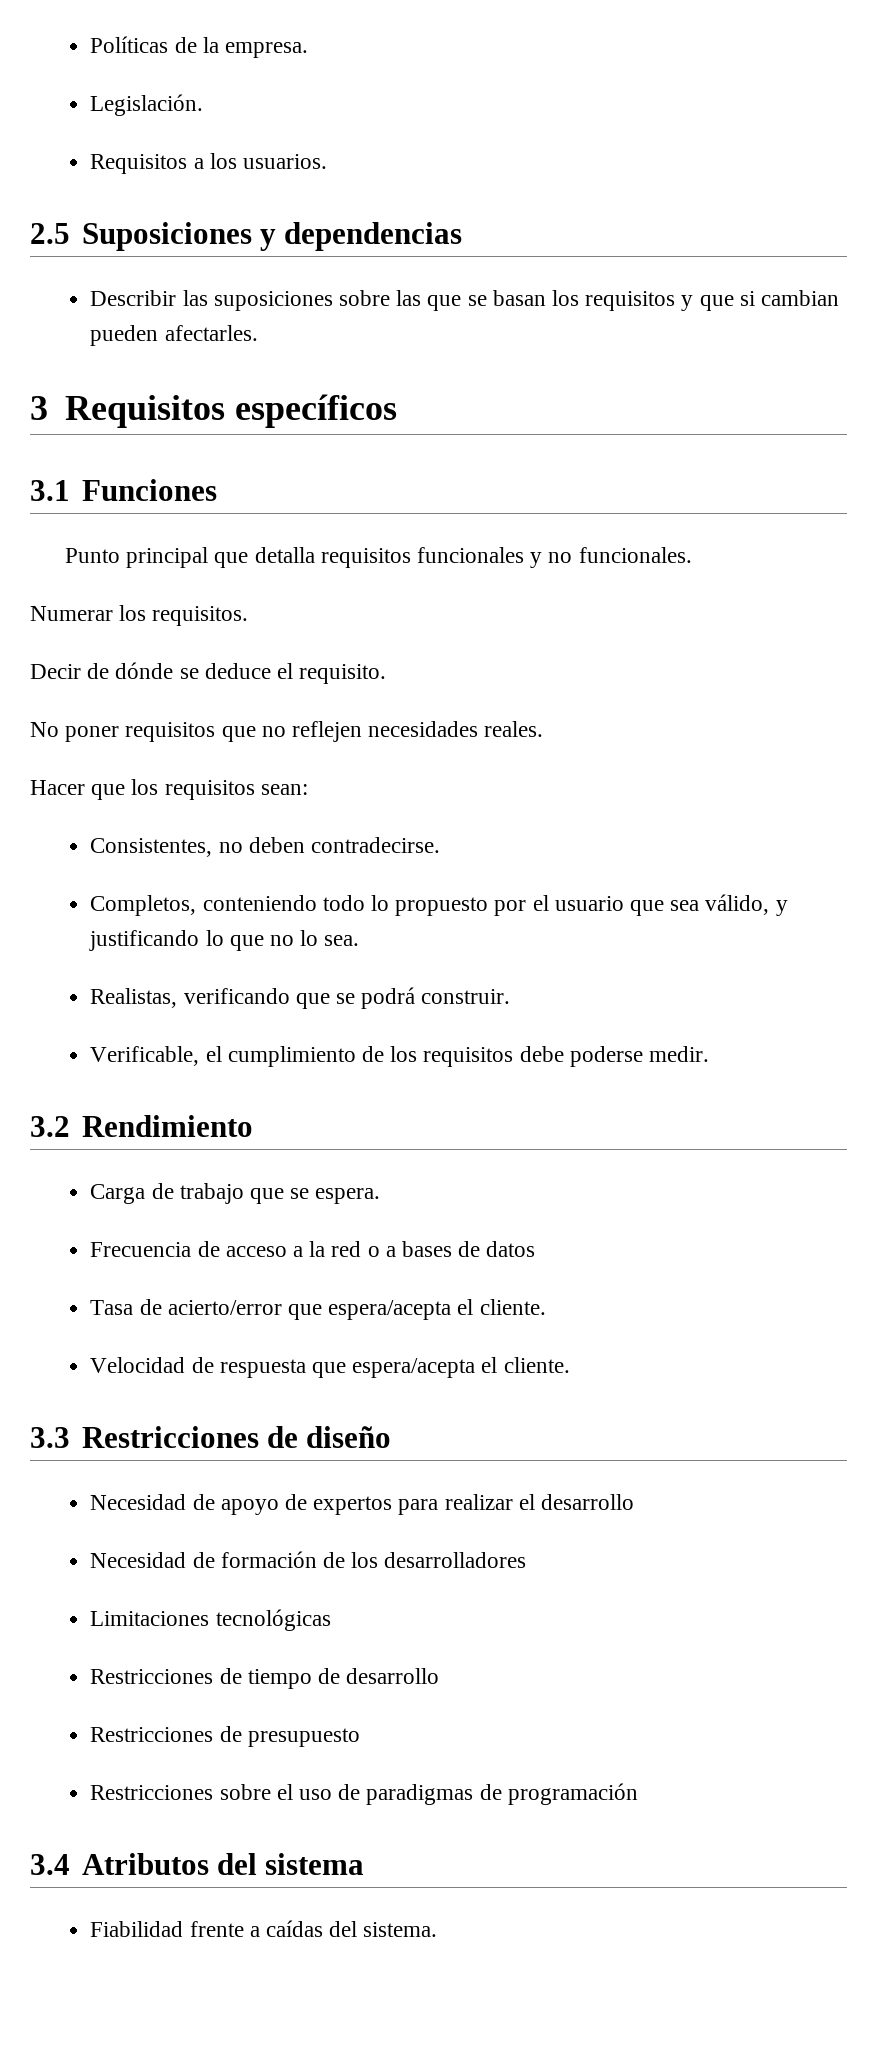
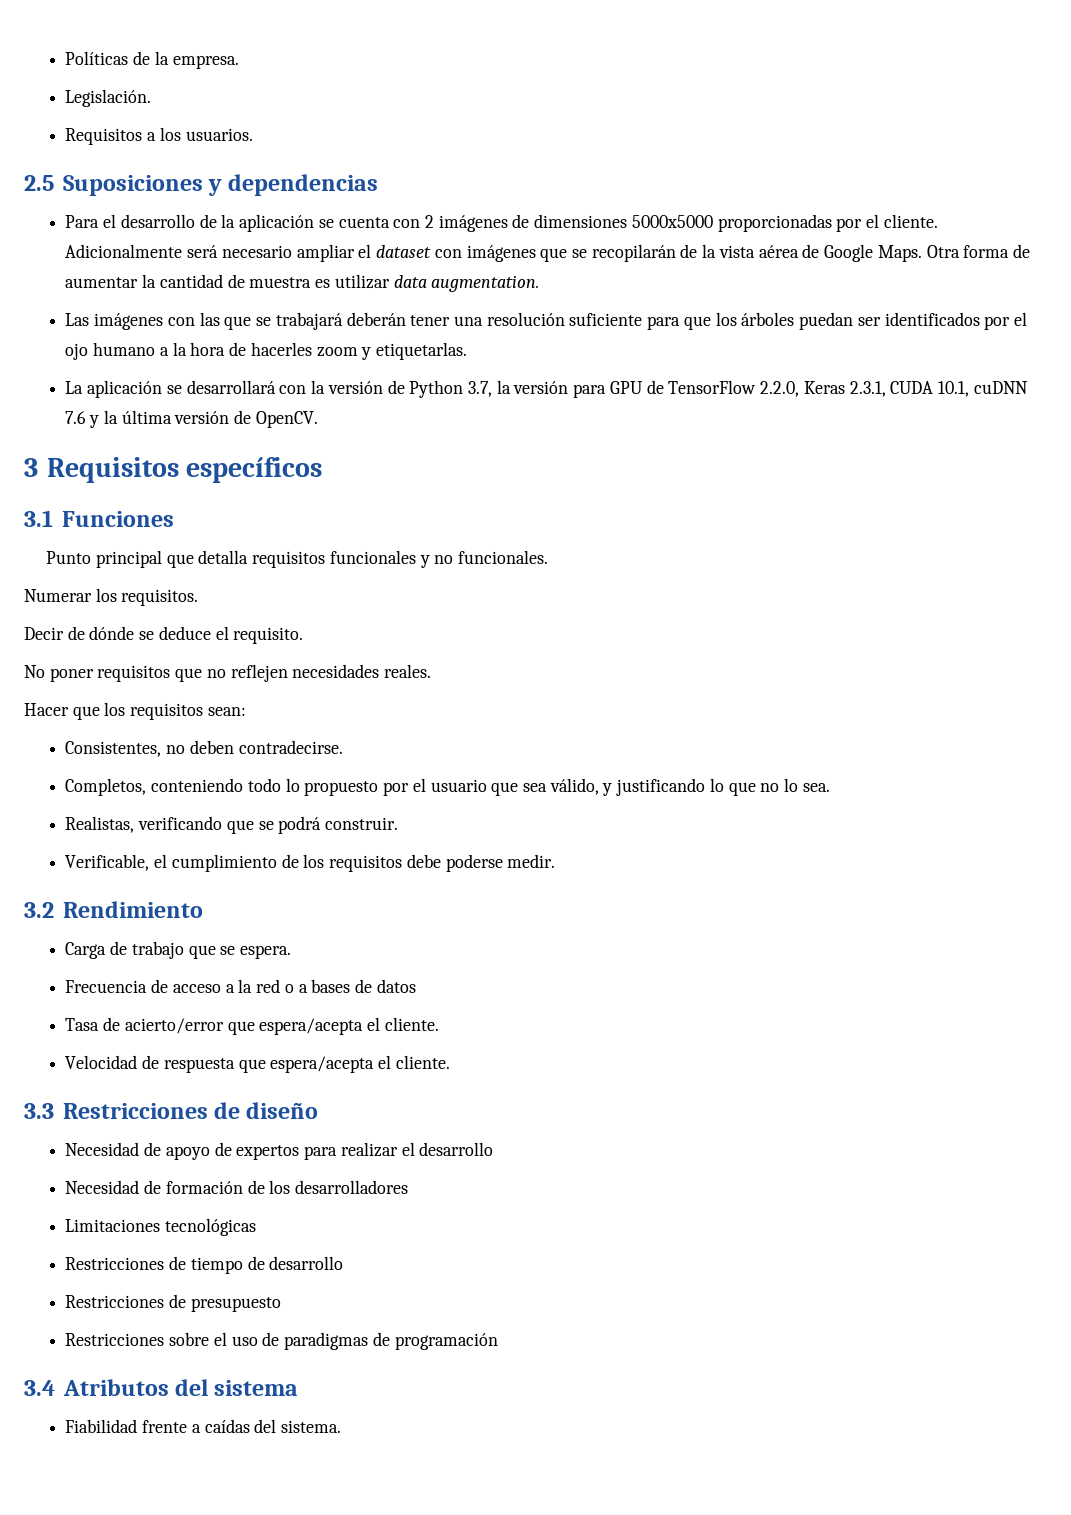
[90,290,840,311] [90,325,258,346] Describir las suposiciones sobre las que se basan los requisitos y que si cambian pueden afectarles. -> [65,214,938,232] [65,244,1030,262] [65,274,540,292] [65,312,1027,330] [65,342,468,360] [65,380,1028,398] [65,410,318,428] Para el desarrollo de la aplicación se cuenta con 2 imágenes de dimensiones 5000x5000 proporcionadas por el cliente. Adicionalmente será necesario ampliar el dataset con imágenes que se recopilarán de la vista aérea de Google Maps. Otra forma de aumentar la cantidad de muestra es utilizar data augmentation. // Las imágenes con las que se trabajará deberán tener una resolución suficiente para que los árboles puedan ser identificados por el ojo humano a la hora de hacerles zoom y etiquetarlas. // La aplicación se desarrollará con la versión de Python 3.7, la versión para GPU de TensorFlow 2.2.0, Keras 2.3.1, CUDA 10.1, cuDNN 7.6 y la última versión de OpenCV.

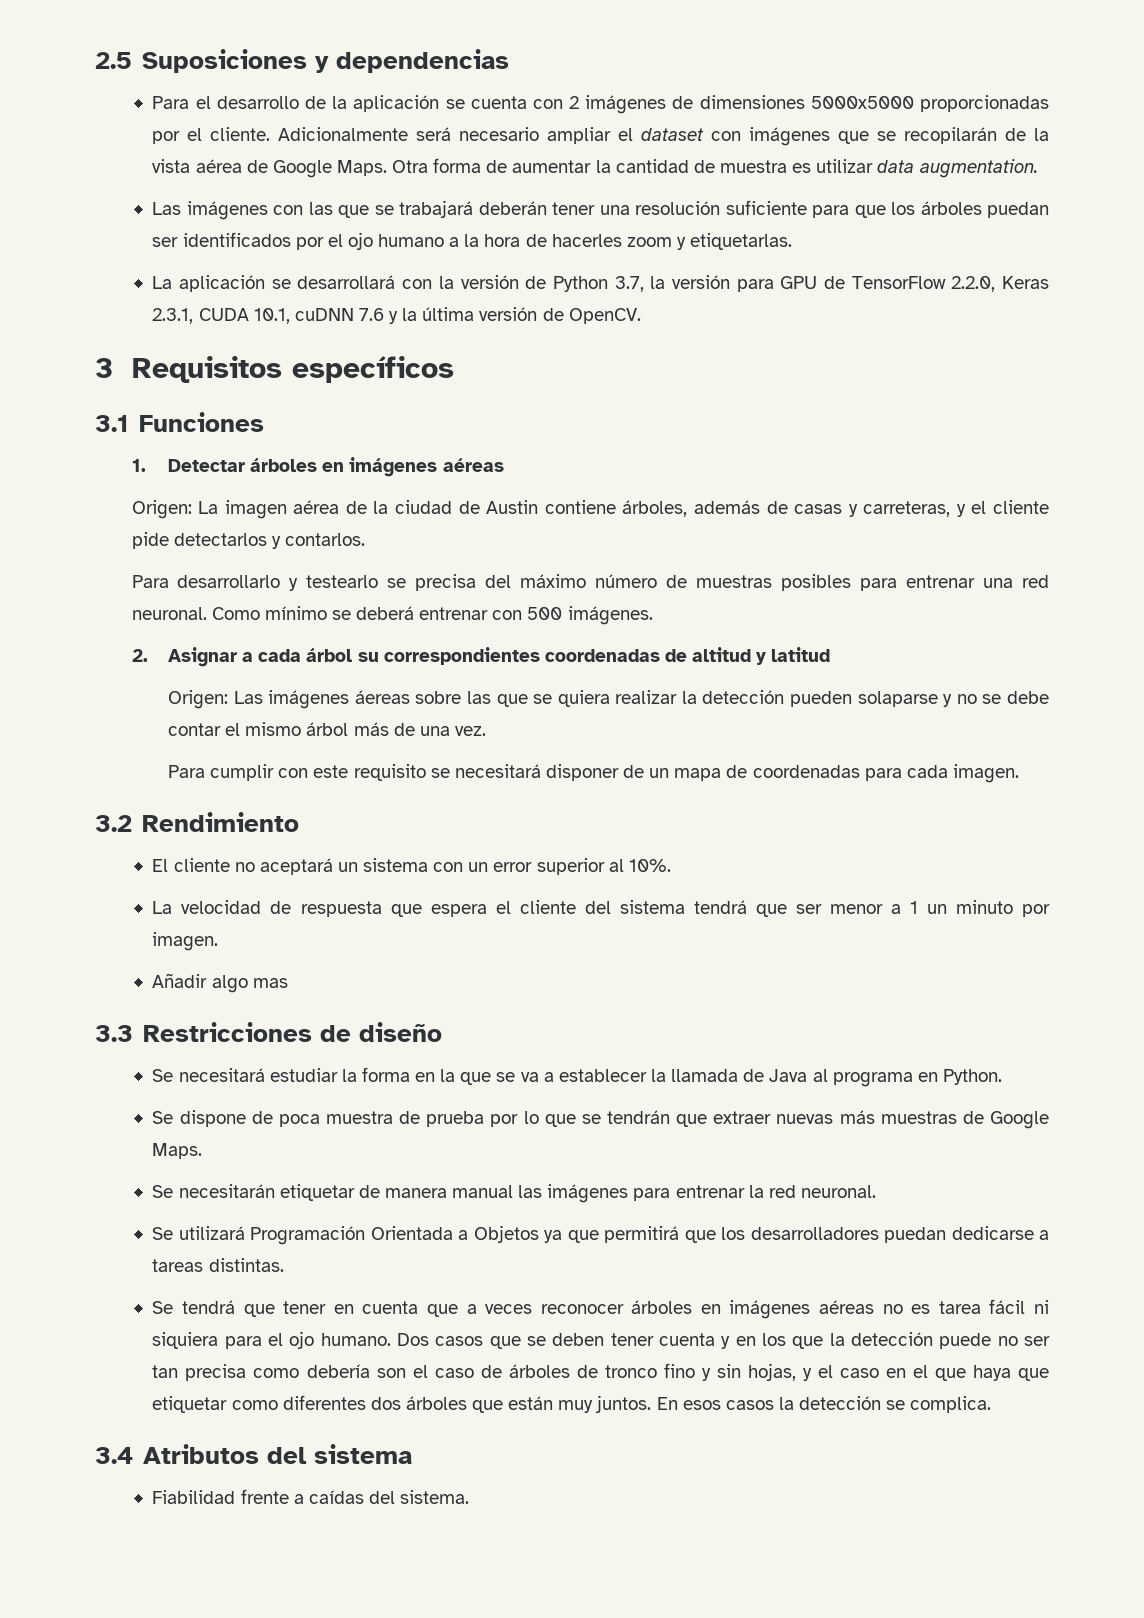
[65,51,239,69] [65,89,152,107] [65,127,253,145] Políticas de la empresa. // Legislación. // Requisitos a los usuarios. // -> (95, 60) none
[46,550,549,568] [24,588,199,606] [24,626,304,644] [24,664,432,682] [24,702,246,720] [65,740,343,757] [65,778,830,796] [65,816,399,834] [65,854,556,872] [24,901,203,918] [65,941,292,959] [65,979,416,993] [65,1017,439,1035] [65,1055,450,1073] [24,1102,319,1119] [65,1142,494,1160] [65,1180,409,1194] [65,1218,257,1236] [65,1256,344,1274] [65,1294,281,1312] [65,1332,498,1350] Punto principal que detalla requisitos funcionales y no funcionales. // Numerar los requisitos. // Decir de dónde se deduce el requisito. // No poner requisitos que no reflejen necesidades reales. // Hacer que los requisitos sean: // Consistentes, no deben contradecirse. // Completos, conteniendo todo lo propuesto por el usuario que sea válido, y justificando lo que no lo sea. // Realistas, verificando que se podrá construir. // Verificable, el cumplimiento de los requisitos debe poderse medir. // 3.2 Rendimiento // Carga de trabajo que se espera. // Frecuencia de acceso a la red o a bases de datos // Tasa de acierto/error que espera/acepta el cliente. // Velocidad de respuesta que espera/acepta el cliente. // 3.3 Restricciones de diseño // Necesidad de apoyo de expertos para realizar el desarrollo // Necesidad de formación de los desarrolladores // Limitaciones tecnológicas // Restricciones de tiempo de desarrollo // Restricciones de presupuesto // Restricciones sobre el uso de paradigmas de programación -> [131,457,504,477] [131,500,1049,519] [131,532,365,549] [131,574,1050,591] [131,606,653,625] [131,647,831,667] [168,690,1049,709] [168,722,486,736] [168,764,1019,783] [95,812,299,832] [152,858,671,875] [152,900,1051,917] [152,932,219,951] [152,973,288,993] [95,1022,442,1042] [152,1067,1002,1087] [152,1110,1050,1129] [152,1143,203,1159] [152,1184,876,1203] [152,1225,1049,1245] [152,1258,284,1272] [152,1299,1050,1319] [152,1331,1050,1349] [152,1363,1050,1381] [152,1395,992,1413] 1. Detectar árboles en imágenes aéreas // Origen: La imagen aérea de la ciudad de Austin contiene árboles, además de casas y carreteras, y el cliente pide detectarlos y contarlos. // Para desarrollarlo y testearlo se precisa del máximo número de muestras posibles para entrenar una red neuronal. Como mínimo se deberá entrenar con 500 imágenes. // 2. Asignar a cada árbol su correspondientes coordenadas de altitud y latitud // Origen: Las imágenes áereas sobre las que se quiera realizar la detección pueden solaparse y no se debe contar el mismo árbol más de una vez. // Para cumplir con este requisito se necesitará disponer de un mapa de coordenadas para cada imagen. // 3.2 Rendimiento // El cliente no aceptará un sistema con un error superior al 10%. // La velocidad de respuesta que espera el cliente del sistema tendrá que ser menor a 1 un minuto por imagen. // Añadir algo mas // 3.3 Restricciones de diseño // Se necesitará estudiar la forma en la que se va a establecer la llamada de Java al programa en Python. // Se dispone de poca muestra de prueba por lo que se tendrán que extraer nuevas más muestras de Google Maps. // Se necesitarán etiquetar de manera manual las imágenes para entrenar la red neuronal. // Se utilizará Programación Orientada a Objetos ya que permitirá que los desarrolladores puedan dedicarse a tareas distintas. // Se tendrá que tener en cuenta que a veces reconocer árboles en imágenes aéreas no es tarea fácil ni siquiera para el ojo humano. Dos casos que se deben tener cuenta y en los que la detección puede no ser tan precisa como debería son el caso de árboles de tronco fino y sin hojas, y el caso en el que haya que etiquetar como diferentes dos árboles que están muy juntos. En esos casos la detección se complica.

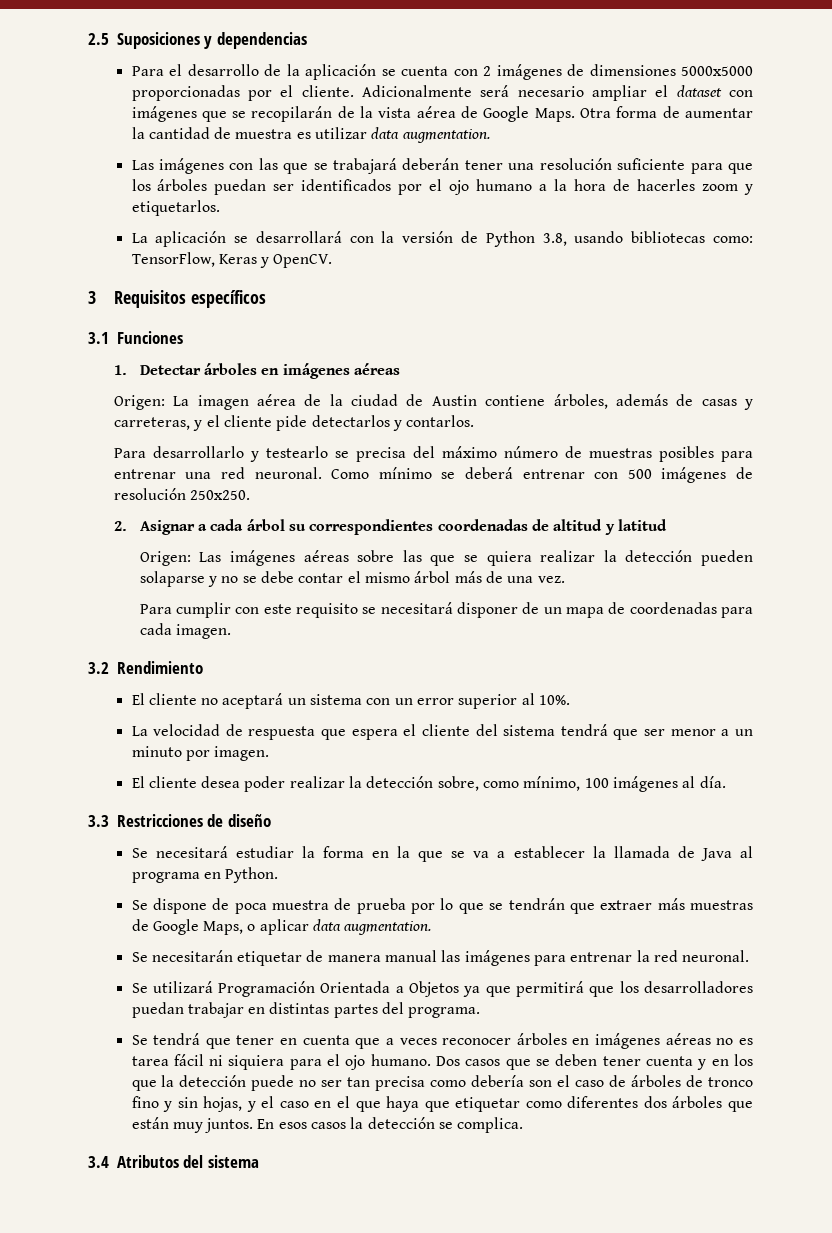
[690,233,793,250] etiquetarlas. -> [131,200,220,216] etiquetarlos.
[614,275,1050,292] [152,307,564,324] 3.7, la versión para GPU de TensorFlow 2.2.0, Keras 2.3.1, CUDA 10.1, cuDNN 7.6 y la última versión de -> [542,231,753,246] [131,252,270,268] 3.8, usando bibliotecas como: TensorFlow, Keras y
[567,606,653,625] imágenes. -> [661,467,754,483] [113,488,251,500] imágenes de resolución 250x250.
[354,690,410,704] áereas -> [303,550,349,562] aéreas
[909,901,918,914] 1 -> (730, 732) none
[152,973,288,993] Añadir algo mas -> [131,776,726,792] El cliente desea poder realizar la detección sobre, como mínimo, 100 imágenes al día.
[776,1114,834,1124] nuevas -> (653, 905) none
[152,1143,203,1159] Maps. -> [203,919,432,935] Maps, o aplicar data augmentation.
[951,1226,1049,1240] [152,1258,284,1272] dedicarse a tareas distintas. -> [187,1002,481,1018] trabajar en distintas partes del programa.
[152,1489,470,1504] // Fiabilidad frente a caídas del sistema. -> (259, 1161) none

